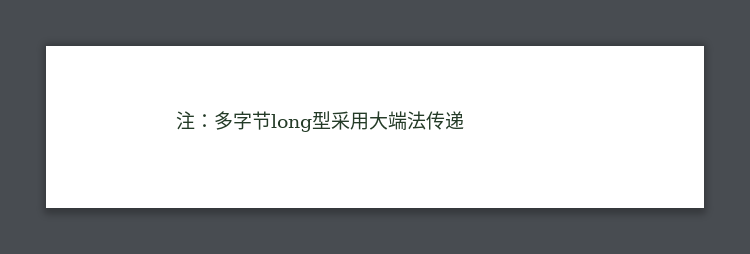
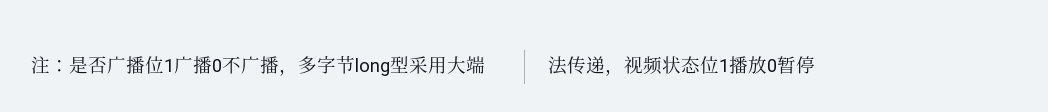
(215, 121) none -> [69,56,298,76] 是否广播位1广播0不广播，
(465, 120) none -> [605,56,815,76] ，视频状态位1播放0暂停

